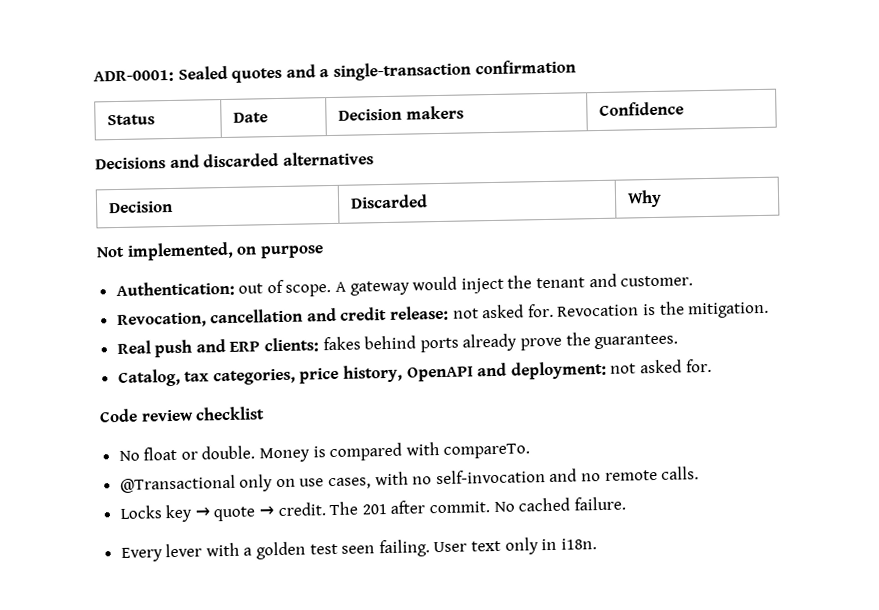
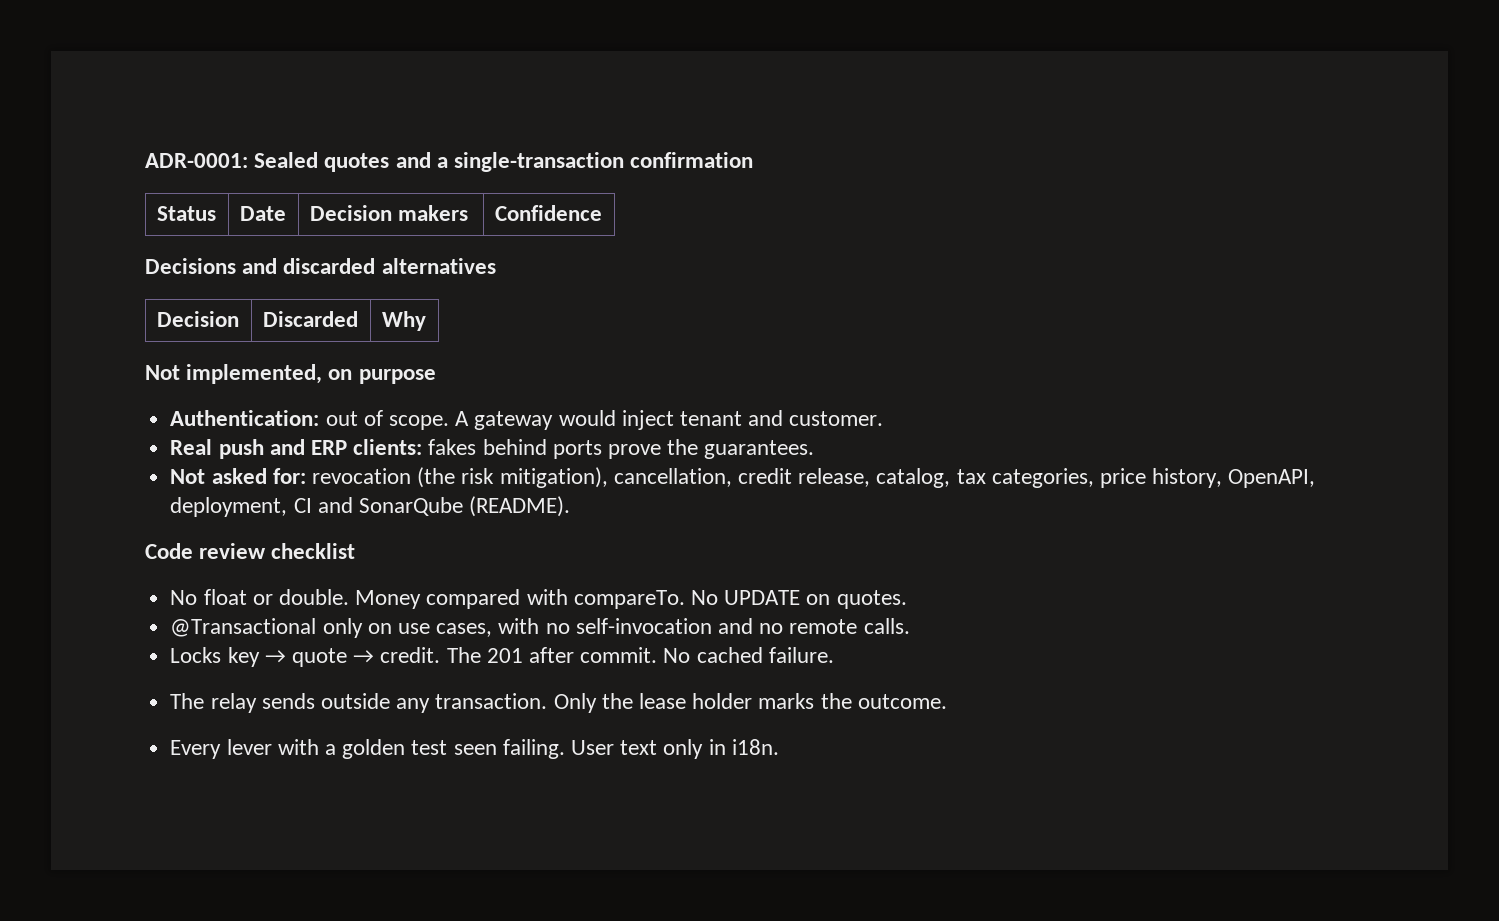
[507,275,533,289] the -> (674, 420) none
[116,301,770,329] // Revocation, cancellation and credit release: not asked for. Revocation is the mitigation. -> (884, 418) none
[462,333,518,352] already -> (602, 449) none
[117,358,712,388] Catalog, tax categories, price history, OpenAPI and deployment: not asked for. -> [170,467,1316,488] [170,496,571,517] Not asked for: revocation (the risk mitigation), cancellation, credit release, catalog, tax categories, price history, OpenAPI, deployment, CI and SonarQube (README).
[312,446,326,458] is -> (422, 599) none
(531, 451) none -> [690,590,907,609] No UPDATE on quotes.
(626, 503) none -> [170,693,947,713] // The relay sends outside any transaction. Only the lease holder marks the outcome.

